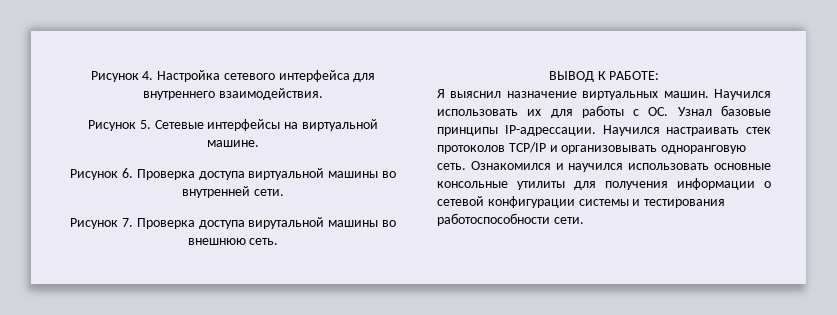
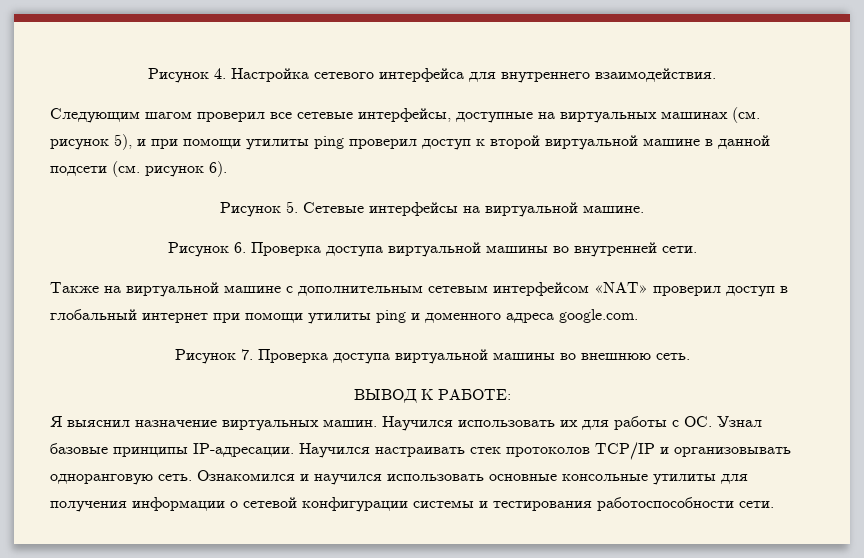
(323, 94) none -> [50,107,760,123] [50,134,770,150] [50,161,227,177] // Следующим шагом проверил все сетевые интерфейсы, доступные на виртуальных машинах (см. рисунок 5), и при помощи утилиты ping проверил доступ к второй виртуальной машине в данной подсети (см. рисунок 6).
(284, 192) none -> [50,282,788,297] [50,309,638,324] // Также на виртуальной машине с дополнительным сетевым интерфейсом «NAT» проверил доступ в глобальный интернет при помощи утилиты ping и доменного адреса google.com.
[248,217,325,229] вирутальной -> [394,349,488,364] виртуальной
[504,125,596,136] IP-адрессации. -> [193,443,294,457] IP-адресации.

